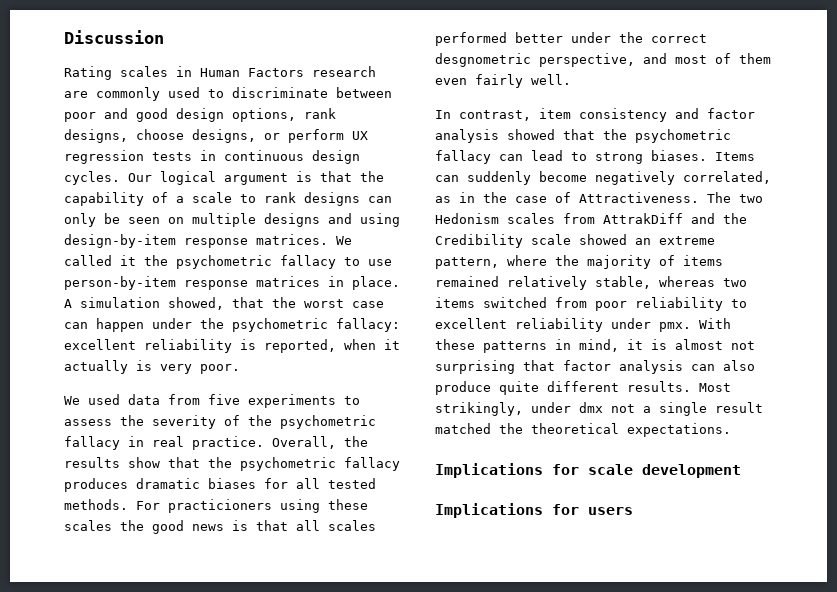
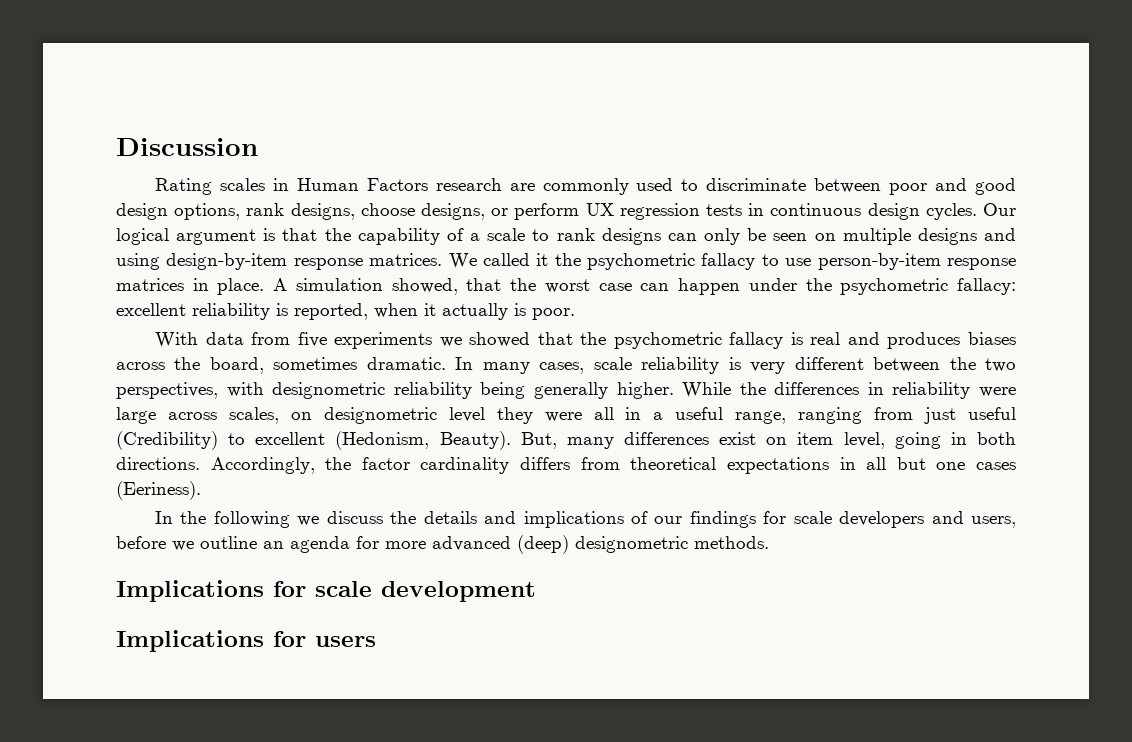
[160,364,192,374] very -> (526, 309) none
[64,394,120,405] We used -> [154,332,198,348] With
[344,396,360,405] [64,415,376,429] [64,436,368,450] [64,457,400,471] [64,478,376,492] [64,499,368,513] [64,520,376,534] [435,32,707,46] [435,53,771,67] [435,74,571,88] [435,108,755,122] [435,129,499,143] to assess the severity of the psychometric fallacy in real practice. Overall, the results show that the psychometric fallacy produces dramatic biases for all tested methods. For practicioners using these scales the good news is that all scales performed better under the correct desgnometric perspective, and most of them even fairly well. // In contrast, item consistency and factor analysis -> [439,337,462,347] we
[499,150,755,164] [435,171,771,185] [435,192,763,203] [435,213,747,224] [435,234,715,248] [435,255,723,269] [435,276,747,290] [435,297,747,311] [435,318,731,332] [435,339,755,353] [435,360,755,374] [435,381,731,395] [435,402,763,416] [435,423,731,437] can lead to strong biases. Items can suddenly become negatively correlated, as in the case of Attractiveness. The two Hedonism scales from AttrakDiff and the Credibility scale showed an extreme pattern, where the majority of items remained relatively stable, whereas two items switched from poor reliability to excellent reliability under pmx. With these patterns in mind, it is almost not surprising that factor analysis can also produce quite different results. Most strikingly, under dmx not a single result matched the theoretical expectations. -> [790,332,1016,349] [116,357,1017,374] [116,382,1017,399] [116,407,1016,424] [116,431,1016,450] [116,457,1017,474] [116,481,201,500] [154,511,1017,528] [116,535,769,554] is real and produces biases across the board, sometimes dramatic. In many cases, scale reliability is very different between the two perspectives, with designometric reliability being generally higher. While the differences in reliability were large across scales, on designometric level they were all in a useful range, ranging from just useful (Credibility) to excellent (Hedonism, Beauty). But, many differences exist on item level, going in both directions. Accordingly, the factor cardinality differs from theoretical expectations in all but one cases (Eeriness). // In the following we discuss the details and implications of our findings for scale developers and users, before we outline an agenda for more advanced (deep) designometric methods.

